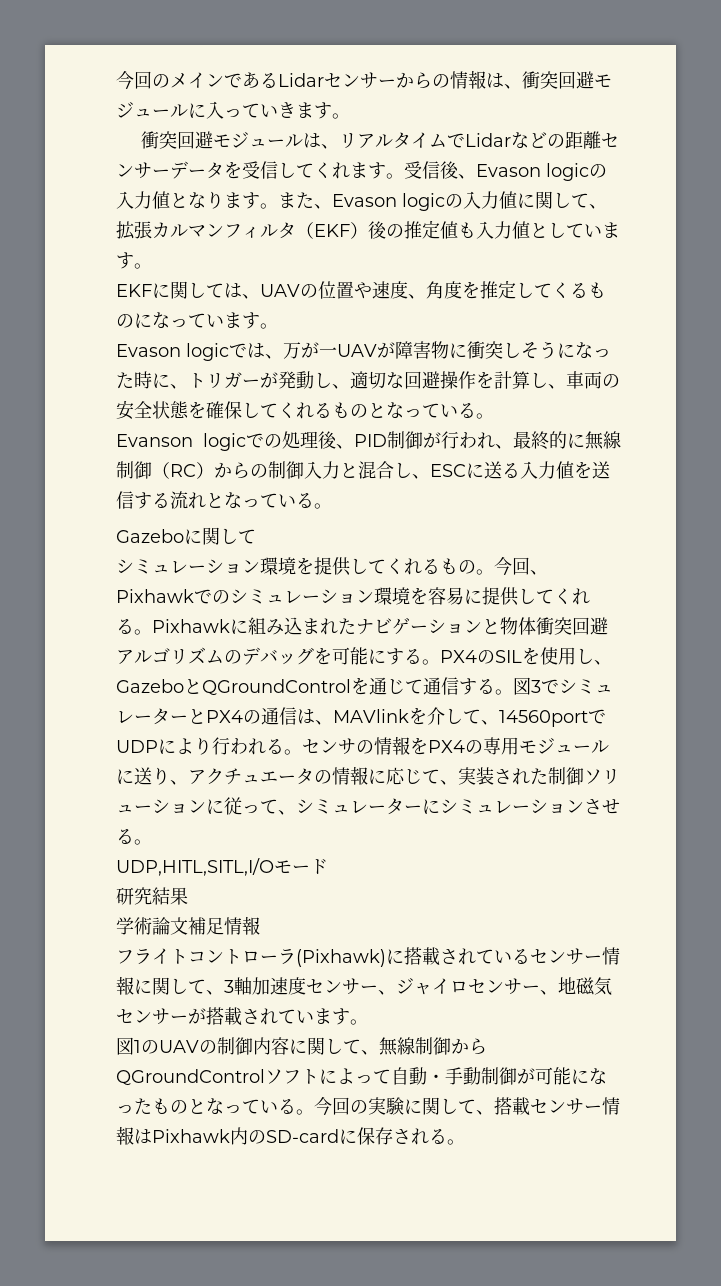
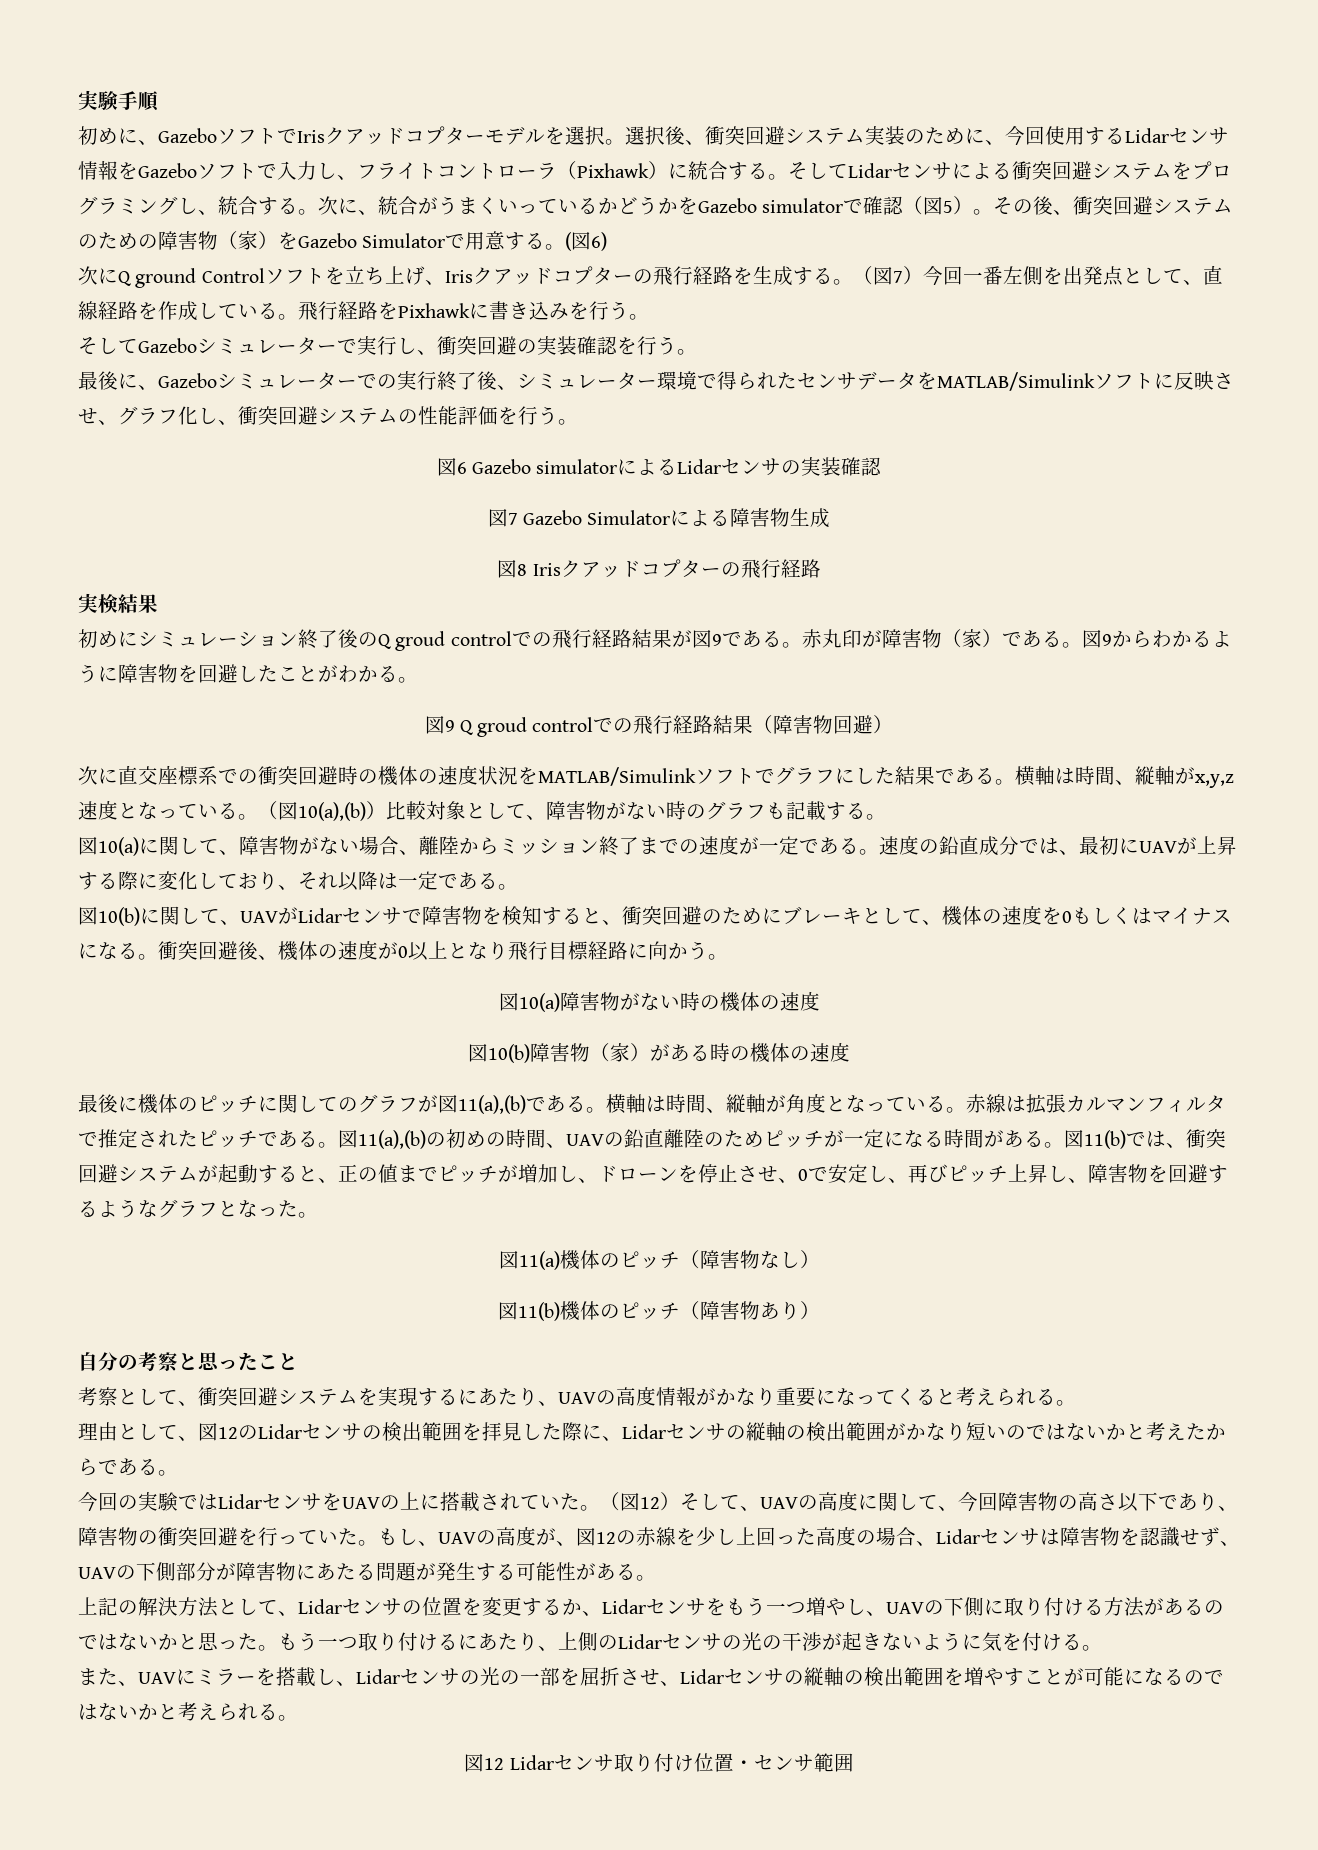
[116,70,612,90] [116,101,350,119] [140,131,619,149] [116,161,607,181] [116,191,607,211] 今回のメインであるLidarセンサーからの情報は、衝突回避モジュールに入っていきます。 // 衝突回避モジュールは、リアルタイムでLidarなどの距離センサーデータを受信してくれます。受信後、Evason logicの入力値となります。また、Evason logicの入力値に関して、 -> [78,90,159,111] [78,126,1229,146] [78,160,1232,180] [78,196,1234,215] [78,231,608,251] [78,265,1223,288] [78,301,649,321] [78,336,697,355] [78,371,1234,391] [78,406,578,425] [436,457,883,476] [487,508,831,528] [497,559,821,578] [78,593,158,613] [78,629,1232,651] [78,664,418,683] [424,715,894,737] [78,765,1234,788] [78,801,886,821] [78,835,1237,856] [78,871,518,891] [78,906,1232,926] [78,941,728,961] [498,992,820,1012] [468,1043,850,1063] [78,1094,1026,1114] 実験手順 // 初めに、GazeboソフトでIrisクアッドコプターモデルを選択。選択後、衝突回避システム実装のために、今回使用するLidarセンサ情報をGazeboソフトで入力し、フライトコントローラ（Pixhawk）に統合する。そしてLidarセンサによる衝突回避システムをプログラミングし、統合する。次に、統合がうまくいっているかどうかをGazebo simulatorで確認（図5）。その後、衝突回避システムのための障害物（家）をGazebo Simulatorで用意する。(図6) // 次にQ ground Controlソフトを立ち上げ、Irisクアッドコプターの飛行経路を生成する。（図7）今回一番左側を出発点として、直線経路を作成している。飛行経路をPixhawkに書き込みを行う。 // そしてGazeboシミュレーターで実行し、衝突回避の実装確認を行う。 // 最後に、Gazeboシミュレーターでの実行終了後、シミュレーター環境で得られたセンサデータをMATLAB/Simulinkソフトに反映させ、グラフ化し、衝突回避システムの性能評価を行う。 // 図6 Gazebo simulatorによるLidarセンサの実装確認 // 図7 Gazebo Simulatorによる障害物生成 // 図8 Irisクアッドコプターの飛行経路 // 実検結果 // 初めにシミュレーション終了後のQ groud controlでの飛行経路結果が図9である。赤丸印が障害物（家）である。図9からわかるように障害物を回避したことがわかる。 // 図9 Q groud controlでの飛行経路結果（障害物回避） // 次に直交座標系での衝突回避時の機体の速度状況をMATLAB/Simulinkソフトでグラフにした結果である。横軸は時間、縦軸がx,y,z速度となっている。（図10(a),(b)）比較対象として、障害物がない時のグラフも記載する。 // 図10(a)に関して、障害物がない場合、離陸からミッション終了までの速度が一定である。速度の鉛直成分では、最初にUAVが上昇する際に変化しており、それ以降は一定である。 // 図10(b)に関して、UAVがLidarセンサで障害物を検知すると、衝突回避のためにブレーキとして、機体の速度を0もしくはマイナスになる。衝突回避後、機体の速度が0以上となり飛行目標経路に向かう。 // 図10(a)障害物がない時の機体の速度 // 図10(b)障害物（家）がある時の機体の速度 // 最後に機体のピッチに関してのグラフが図11(a),(b)である。横軸は時間、縦軸が角度となっている。赤線は
[296,220,620,239] [116,252,152,269] [116,280,606,299] [116,312,278,329] [116,341,611,361] [116,371,620,389] [116,400,494,420] [116,431,621,451] [116,461,610,479] [116,491,332,509] [116,527,256,545] [116,557,548,576] [116,587,590,606] [116,617,608,635] [116,647,612,665] [116,677,613,696] [116,707,606,727] [116,736,609,755] [116,766,620,785] [116,797,620,815] [116,829,152,845] [116,858,328,876] [116,887,188,905] [116,916,260,935] [116,947,620,967] [116,976,612,996] [116,1007,368,1026] [116,1037,487,1056] [116,1067,607,1086] [116,1097,620,1116] [116,1126,465,1145] （EKF）後の推定値も入力値としています。 // EKFに関しては、UAVの位置や速度、角度を推定してくるものになっています。 // Evason logicでは、万が一UAVが障害物に衝突しそうになった時に、トリガーが発動し、適切な回避操作を計算し、車両の安全状態を確保してくれるものとなっている。 // Evanson logicでの処理後、PID制御が行われ、最終的に無線制御（RC）からの制御入力と混合し、ESCに送る入力値を送信する流れとなっている。 // Gazeboに関して // シミュレーション環境を提供してくれるもの。今回、Pixhawkでのシミュレーション環境を容易に提供してくれる。Pixhawkに組み込まれたナビゲーションと物体衝突回避アルゴリズムのデバッグを可能にする。PX4のSILを使用し、GazeboとQGroundControlを通じて通信する。図3でシミュレーターとPX4の通信は、MAVlinkを介して、14560portでUDPにより行われる。センサの情報をPX4の専用モジュールに送り、アクチュエータの情報に応じて、実装された制御ソリューションに従って、シミュレーターにシミュレーションさせる。 // UDP,HITL,SITL,I/Oモード // 研究結果 // 学術論文補足情報 // フライトコントローラ(Pixhawk)に搭載されているセンサー情報に関して、3軸加速度センサー、ジャイロセンサー、地磁気センサーが搭載されています。 // 図1のUAVの制御内容に関して、無線制御からQGroundControlソフトによって自動・手動制御が可能になったものとなっている。今回の実験に関して、搭載センサー情報はPixhawk内のSD-cardに保存される。 -> [78,1128,1226,1149] [78,1164,1228,1184] [78,1199,318,1218] [498,1250,820,1270] [498,1301,820,1321] [78,1352,298,1372] [78,1386,1076,1407] [78,1422,1226,1441] [78,1458,178,1476] [78,1492,1238,1512] [78,1527,1240,1547] [78,1562,656,1581] [78,1597,1224,1617] [78,1632,1102,1652] [78,1667,1224,1687] [78,1702,298,1721] [464,1753,854,1772] で推定されたピッチである。図11(a),(b)の初めの時間、UAVの鉛直離陸のためピッチが一定になる時間がある。図11(b)では、衝突回避システムが起動すると、正の値までピッチが増加し、ドローンを停止させ、0で安定し、再びピッチ上昇し、障害物を回避するようなグラフとなった。 // 図11(a)機体のピッチ（障害物なし） // 図11(b)機体のピッチ（障害物あり） // 自分の考察と思ったこと // 考察として、衝突回避システムを実現するにあたり、UAVの高度情報がかなり重要になってくると考えられる。 // 理由として、図12のLidarセンサの検出範囲を拝見した際に、Lidarセンサの縦軸の検出範囲がかなり短いのではないかと考えたからである。 // 今回の実験ではLidarセンサをUAVの上に搭載されていた。（図12）そして、UAVの高度に関して、今回障害物の高さ以下であり、障害物の衝突回避を行っていた。もし、UAVの高度が、図12の赤線を少し上回った高度の場合、Lidarセンサは障害物を認識せず、UAVの下側部分が障害物にあたる問題が発生する可能性がある。 // 上記の解決方法として、Lidarセンサの位置を変更するか、Lidarセンサをもう一つ増やし、UAVの下側に取り付ける方法があるのではないかと思った。もう一つ取り付けるにあたり、上側のLidarセンサの光の干渉が起きないように気を付ける。 // また、UAVにミラーを搭載し、Lidarセンサの光の一部を屈折させ、Lidarセンサの縦軸の検出範囲を増やすことが可能になるのではないかと考えられる。 // 図12 Lidarセンサ取り付け位置・センサ範囲

